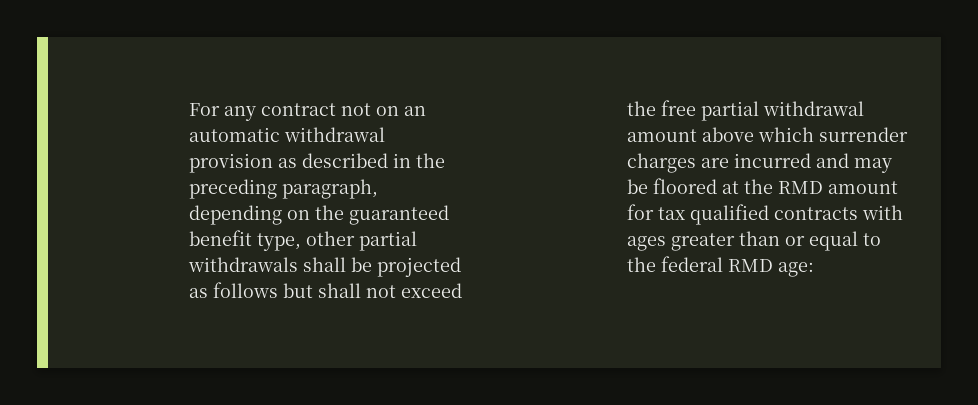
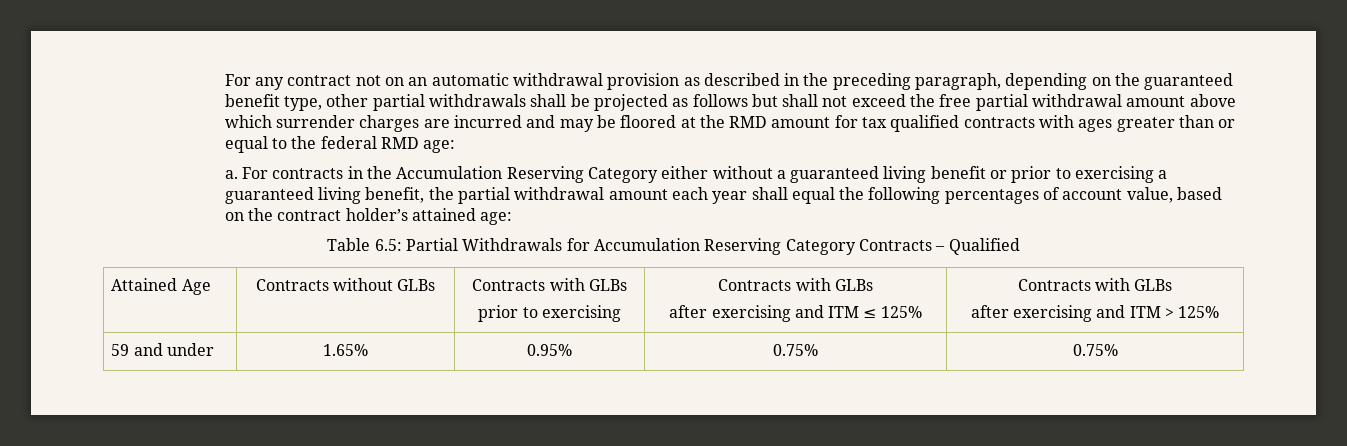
(814, 269) none -> [224,166,1168,183] [224,187,1223,204] [224,208,513,225] [327,238,1020,255] [111,278,211,295] [255,278,436,291] [472,278,627,291] [478,305,621,322] [718,278,873,291] [669,305,922,322] [1017,278,1173,291] [970,305,1220,322] [111,343,214,356] [323,344,368,356] [527,344,572,356] [772,344,818,356] [1072,344,1118,356] // a. For contracts in the Accumulation Reserving Category either without a guaranteed living benefit or prior to exercising a guaranteed living benefit, the partial withdrawal amount each year shall equal the following percentages of account value, based on the contract holder’s attained age: // Table 6.5: Partial Withdrawals for Accumulation Reserving Category Contracts – Qualified // Attained Age | Contracts without GLBs | Contracts with GLBs // prior to exercising | Contracts with GLBs // after exercising and ITM ≤ 125% | Contracts with GLBs // after exercising and ITM > 125% // 59 and under | 1.65% | 0.95% | 0.75% | 0.75%

